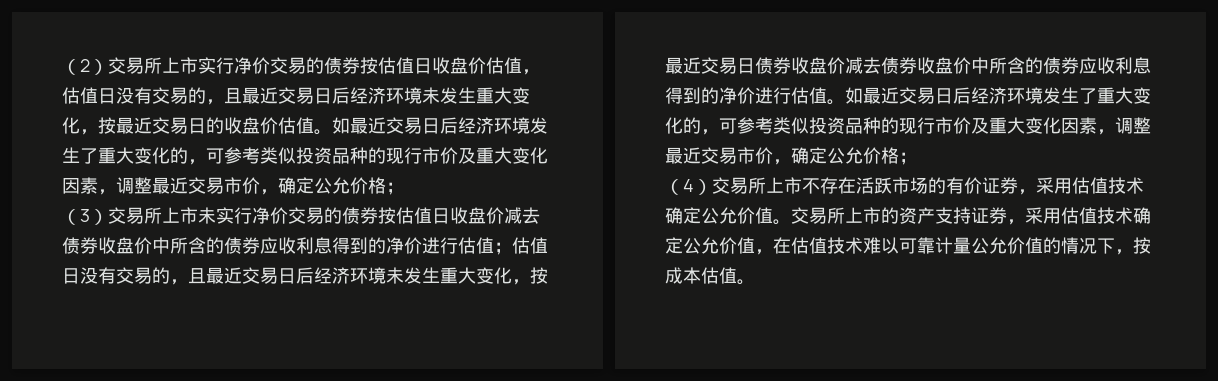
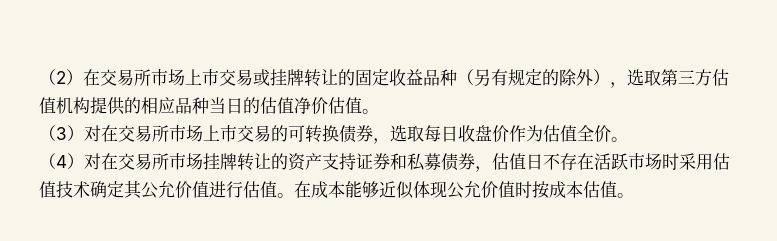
[108,57,540,75] [62,87,530,105] [62,117,548,135] [62,147,548,165] [62,177,404,195] [62,207,540,225] [62,237,548,255] [62,267,548,285] [665,57,1151,74] [665,87,1151,105] [665,117,1151,135] [665,147,917,165] [665,177,802,195] 交易所上市实行净价交易的债券按估值日收盘价估值，估值日没有交易的，且最近交易日后经济环境未发生重大变化，按最近交易日的收盘价估值。如最近交易日后经济环境发生了重大变化的，可参考类似投资品种的现行市价及重大变化因素，调整最近交易市价，确定公允价格； // （3）交易所上市未实行净价交易的债券按估值日收盘价减去债券收盘价中所含的债券应收利息得到的净价进行估值；估值日没有交易的，且最近交易日后经济环境未发生重大变化，按最近交易日债券收盘价减去债券收盘价中所含的债券应收利息得到的净价进行估值。如最近交易日后经济环境发生了重大变化的，可参考类似投资品种的现行市价及重大变化因素，调整最近交易市价，确定公允价格； // （4）交易所上市 -> [83,69,729,88] [39,97,379,115] [39,125,628,144] [39,153,543,172] 在交易所市场上市交易或挂牌转让的固定收益品种（另有规定的除外），选取第三方估值机构提供的相应品种当日的估值净价估值。 // （3）对在交易所市场上市交易的可转换债券，选取每日收盘价作为估值全价。 // （4）对在交易所市场挂牌转让的资产支持证券和私募债券，估值日
[928,177,1144,195] [665,207,1151,225] [665,237,1133,255] 的有价证券，采用估值技术确定公允价值。交易所上市的资产支持证券，采用估值技术确定公允价值，在估值技术难以可靠计量公允价值的情况下， -> [662,153,730,170] [39,180,532,199] 时采用估值技术确定其公允价值进行估值。在成本能够近似体现公允价值时

